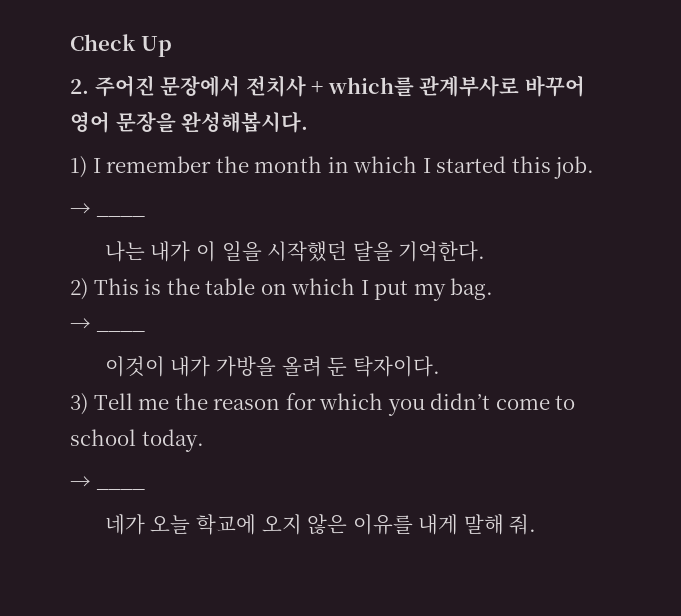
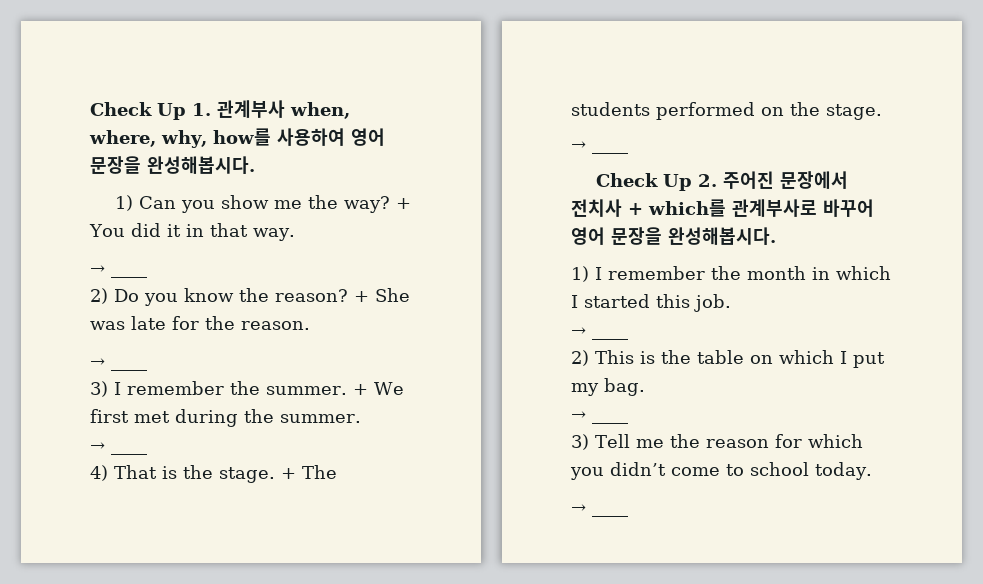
[70,34,172,57] Check Up // -> [90,100,350,120] [89,128,385,148] [90,156,255,174] [115,195,412,213] [89,223,295,241] [90,265,105,274] [111,274,147,278] [90,288,410,306] [90,316,310,330] [90,358,105,367] [111,367,147,371] [90,381,404,397] [90,409,361,427] [90,442,105,451] [111,451,147,455] [90,465,337,483] [571,102,882,120] [571,141,586,150] [592,150,628,154] [596,173,693,191] Check Up 1. 관계부사 when, where, why, how를 사용하여 영어 문장을 완성해봅시다. // 1) Can you show me the way? + You did it in that way. // → ____ // 2) Do you know the reason? + She was late for the reason. // → ____ // 3) I remember the summer. + We first met during the summer. // → ____ // 4) That is the stage. + The students performed on the stage. // → ____ // Check Up
[104,241,486,262] // 나는 내가 이 일을 시작했던 달을 기억한다. -> (628, 338) none
[104,356,440,377] // 이것이 내가 가방을 올려 둔 탁자이다. -> (628, 422) none
[104,514,537,535] // 네가 오늘 학교에 오지 않은 이유를 내게 말해 줘. -> (628, 515) none

